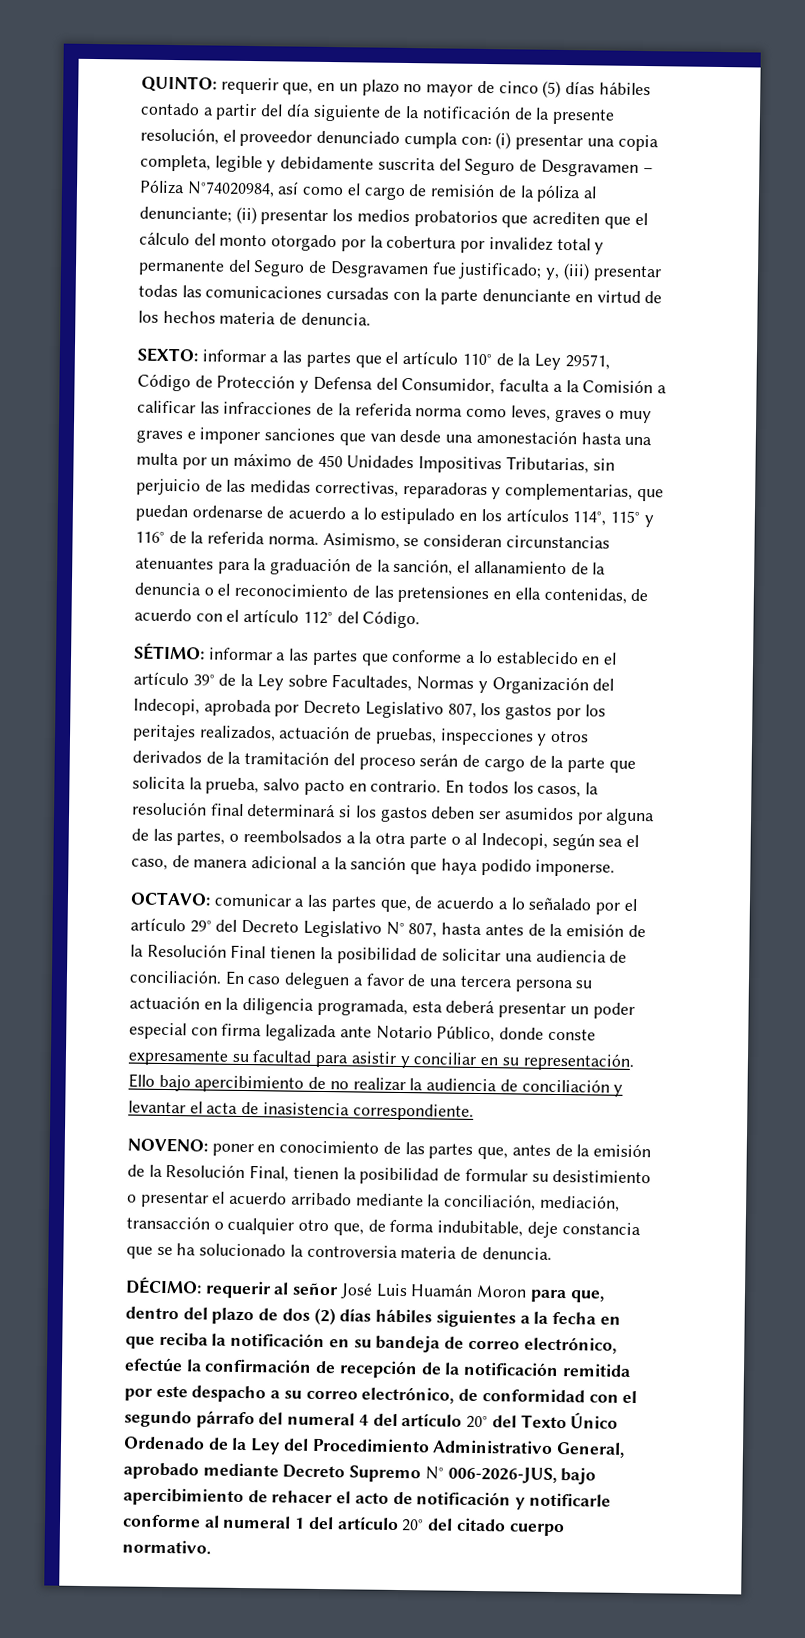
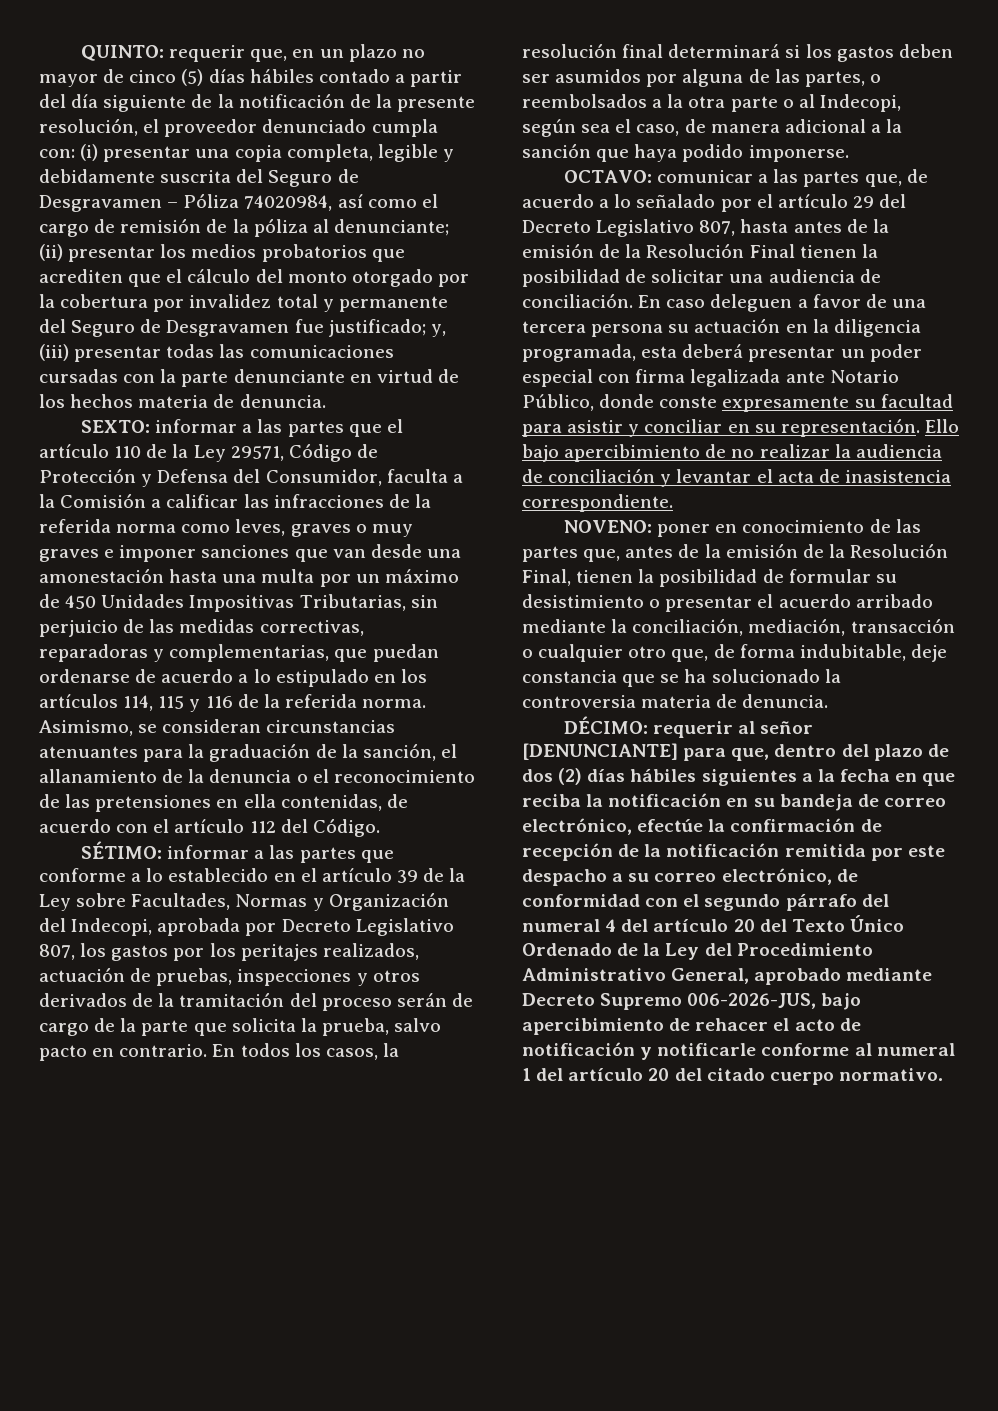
[186,181,275,198] N°74020984, -> [244,195,333,211] 74020984,
[461,353,492,366] 110° -> [114,446,142,458] 110
[572,510,654,528] [135,531,165,543] 114°, 115° y 116° -> [123,695,233,712] 114, 115 y 116
[302,611,333,625] 112° -> [249,821,276,833] 112
[192,674,215,686] 39° -> [396,870,418,883] 39
[189,920,212,933] 29° -> [852,196,874,208] 29
[385,921,405,936] N° -> (695, 228) none
[339,1282,528,1299] José Luis Huamán Moron -> [522,743,678,760] [DENUNCIANTE]
[466,1415,489,1429] 20° -> [733,919,755,932] 20
[424,1466,444,1480] N° -> (683, 1001) none
[401,1519,425,1532] 20° -> [648,1068,670,1081] 20

